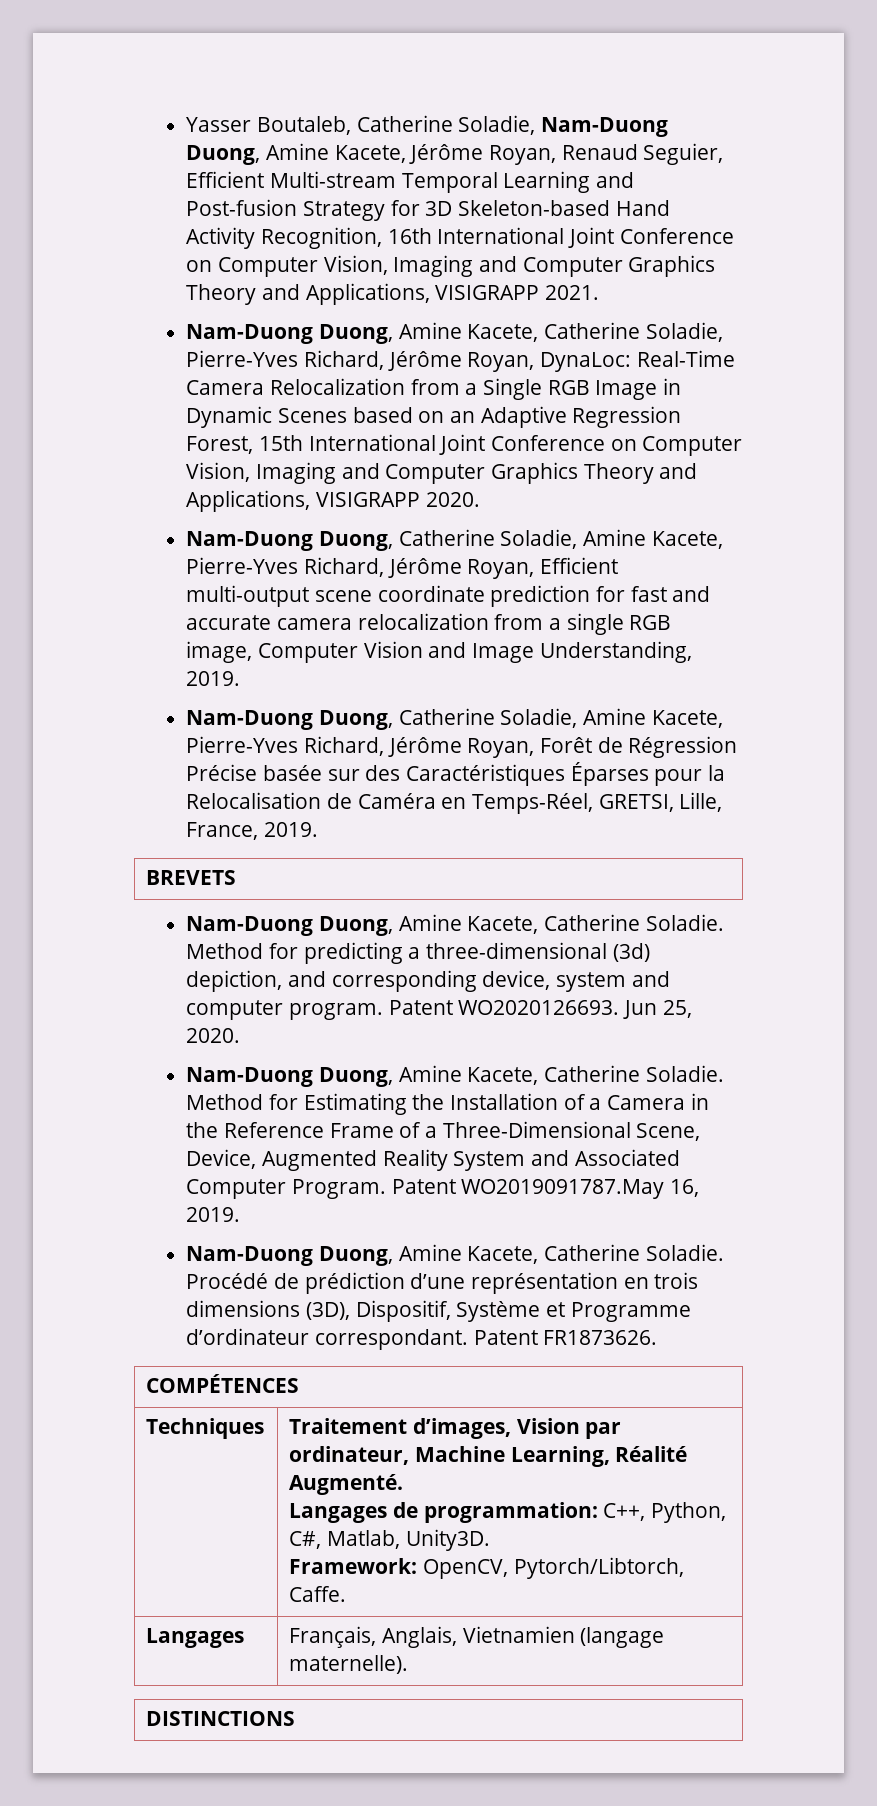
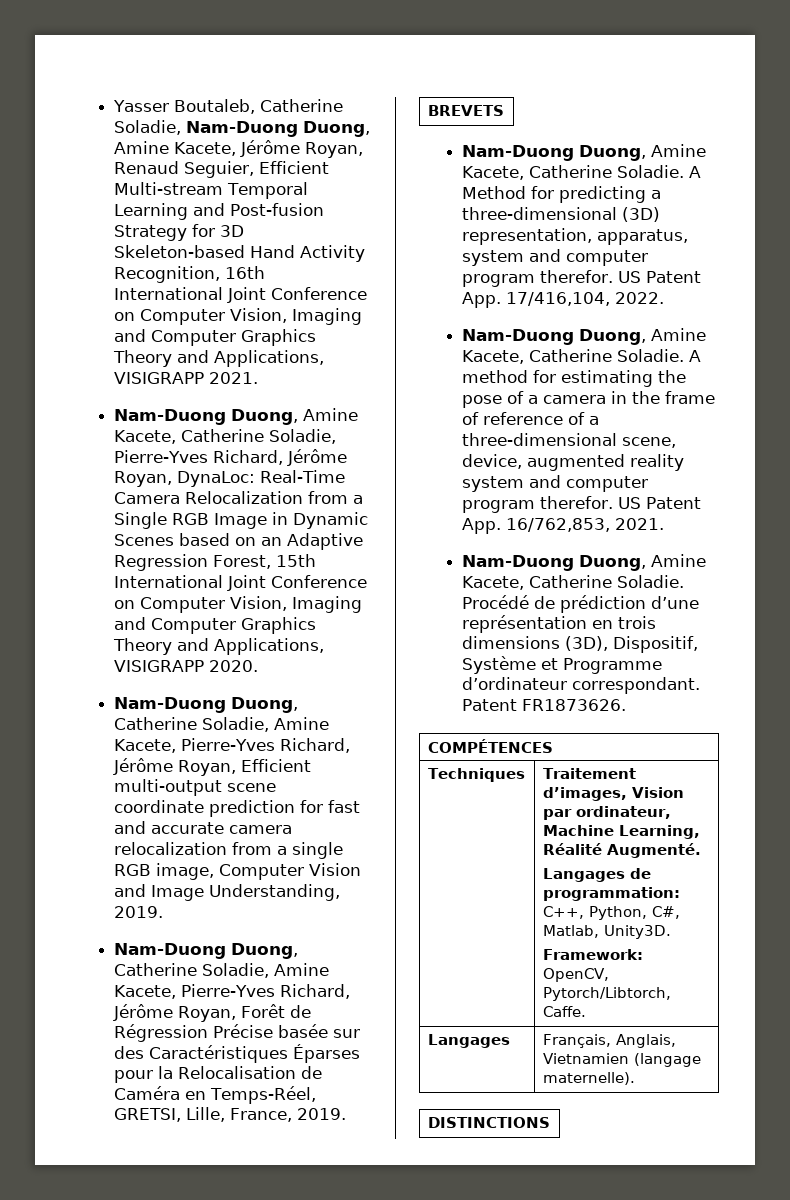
(724, 922) none -> [689,166,702,178] A
[612,943,650,962] [186,970,670,992] [186,1000,692,1020] [186,1028,241,1043] [186,1065,724,1087] [186,1093,686,1115] (3d) depiction, and corresponding device, system and computer program. Patent WO2020126693. Jun 25, 2020. // Nam-Duong Duong, Amine Kacete, Catherine Soladie. Method for Estimating the Installation of a Camera -> [622,207,661,222] [462,228,689,245] [462,249,649,266] [462,270,702,287] [462,292,665,308] [462,328,707,345] [462,349,702,364] [462,370,687,387] [462,391,607,408] (3D) representation, apparatus, system and computer program therefor. US Patent App. 17/416,104, 2022. // Nam-Duong Duong, Amine Kacete, Catherine Soladie. A method for estimating the pose of a camera
[224,1121,701,1141] [186,1149,680,1171] [186,1179,700,1199] [186,1207,241,1222] Reference Frame of a Three-Dimensional Scene, Device, Augmented Reality System and Associated Computer Program. Patent WO2019091787.May 16, 2019. -> [665,391,716,404] [462,412,600,425] [462,433,677,448] [462,454,685,471] [462,475,649,492] [462,496,702,513] [462,518,665,534] frame of reference of a three-dimensional scene, device, augmented reality system and computer program therefor. US Patent App. 16/762,853, 2021.

